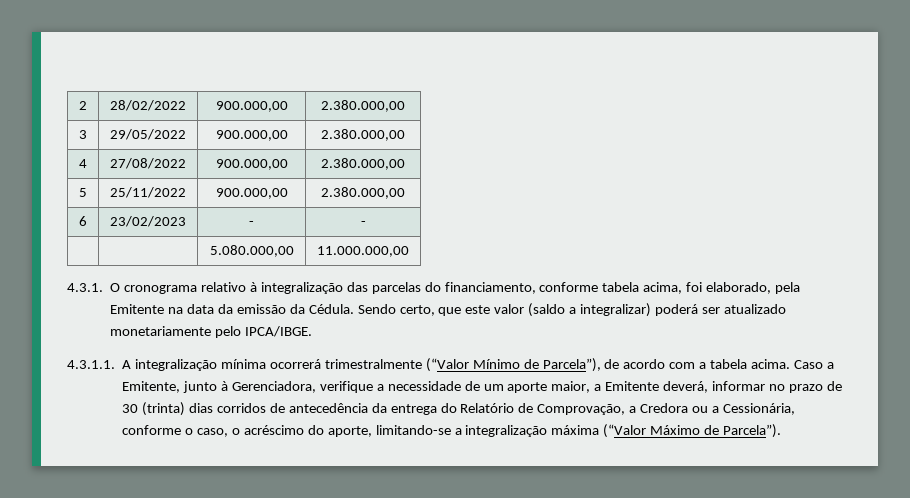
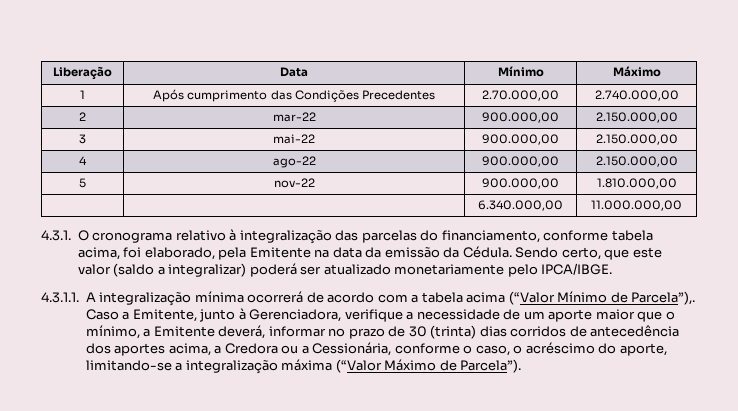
(79, 105) none -> [53,66,112,80] [280,67,308,77] [497,66,544,77] [612,66,661,77] [80,90,85,99] [153,89,435,102] [482,90,559,101] [594,90,679,101] Liberação | Data | Mínimo | Máximo // 1 | Após cumprimento das Condições Precedentes | 2.70.000,00 | 2.740.000,00 //
[110,100,186,111] [215,101,288,112] [321,100,405,112] 28/02/2022 | 900.000,00 | 2.380.000,00 -> [272,112,316,122] [482,112,559,123] [595,112,678,123] mar-22 | 900.000,00 | 2.150.000,00
[110,129,186,140] [215,130,288,141] [321,129,405,141] 29/05/2022 | 900.000,00 | 2.380.000,00 -> [273,134,315,144] [482,134,559,145] [595,134,678,145] mai-22 | 900.000,00 | 2.150.000,00
[110,158,186,169] [215,159,288,170] [321,158,405,170] 27/08/2022 | 900.000,00 | 2.380.000,00 -> [272,156,316,168] [482,156,559,167] [595,156,678,167] ago-22 | 900.000,00 | 2.150.000,00
[110,187,186,198] [215,188,288,199] [321,187,405,199] [79,216,87,226] [110,216,186,227] [249,221,254,226] [360,221,366,226] [209,245,294,257] 25/11/2022 | 900.000,00 | 2.380.000,00 // 6 | 23/02/2023 | - | - // | | 5.080.000,00 -> [273,178,315,188] [482,178,559,189] [596,178,677,189] [478,200,563,211] nov-22 | 900.000,00 | 1.810.000,00 // | | 6.340.000,00
[324,358,601,372] trimestralmente (“Valor Mínimo de Parcela”), -> (304, 297) none
[751,359,791,369] acima. -> [466,291,696,305] acima (“Valor Mínimo de Parcela”),.
[551,381,591,393] maior, -> [595,309,675,322] [85,325,140,339] maior que o mínimo,
[371,403,626,415] da entrega do Relatório de Comprovação, -> [85,343,211,356] dos aportes acima,

